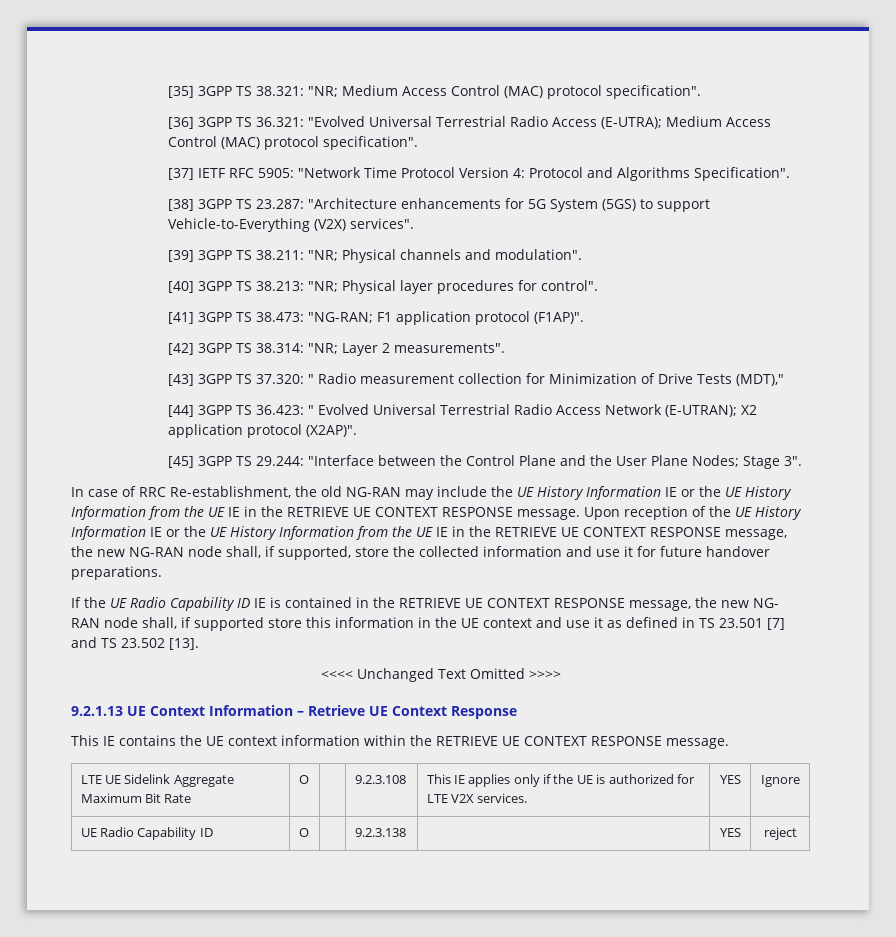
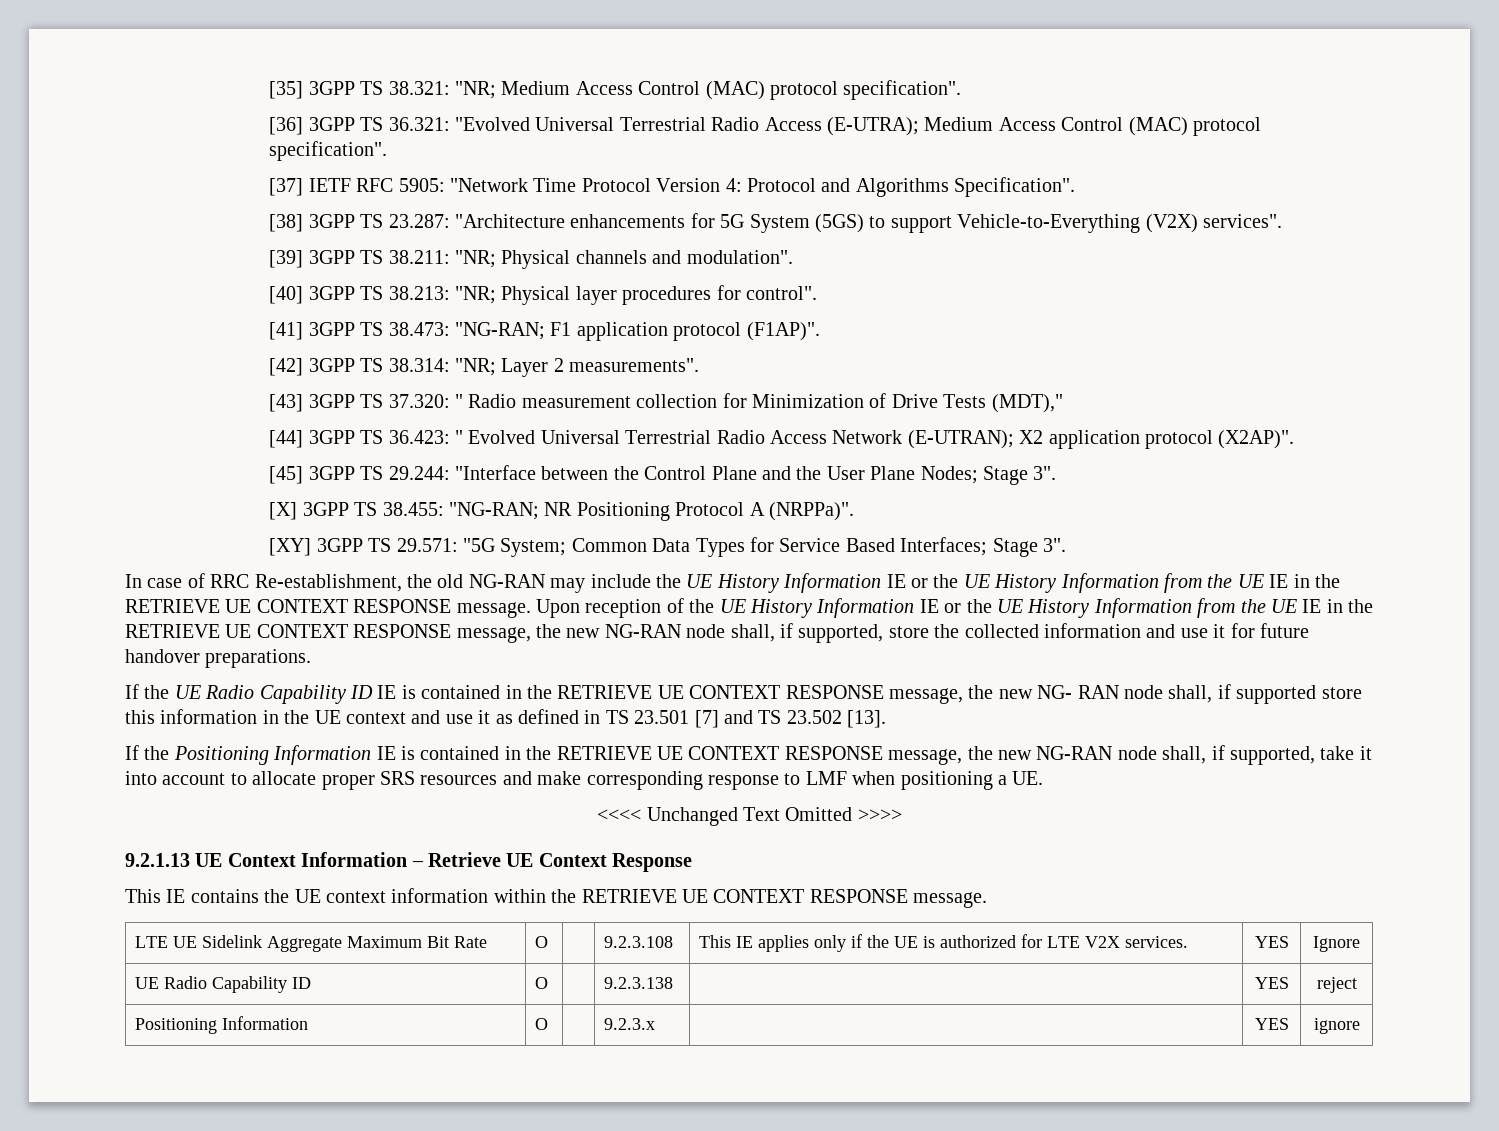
(802, 461) none -> [269,502,855,521] [269,537,1067,557] // [X] 3GPP TS 38.455: "NG-RAN; NR Positioning Protocol A (NRPPa)". // [XY] 3GPP TS 29.571: "5G System; Common Data Types for Service Based Interfaces; Stage 3".
(199, 644) none -> [125,745,1372,765] [125,771,1044,790] // If the Positioning Information IE is contained in the RETRIEVE UE CONTEXT RESPONSE message, the new NG-RAN node shall, if supported, take it into account to allocate proper SRS resources and make corresponding response to LMF when positioning a UE.
(797, 833) none -> [135,1016,309,1034] [535,1018,549,1030] [604,1018,656,1030] [1254,1018,1289,1030] [1313,1018,1360,1034] // Positioning Information | O | | 9.2.3.x | | YES | ignore

